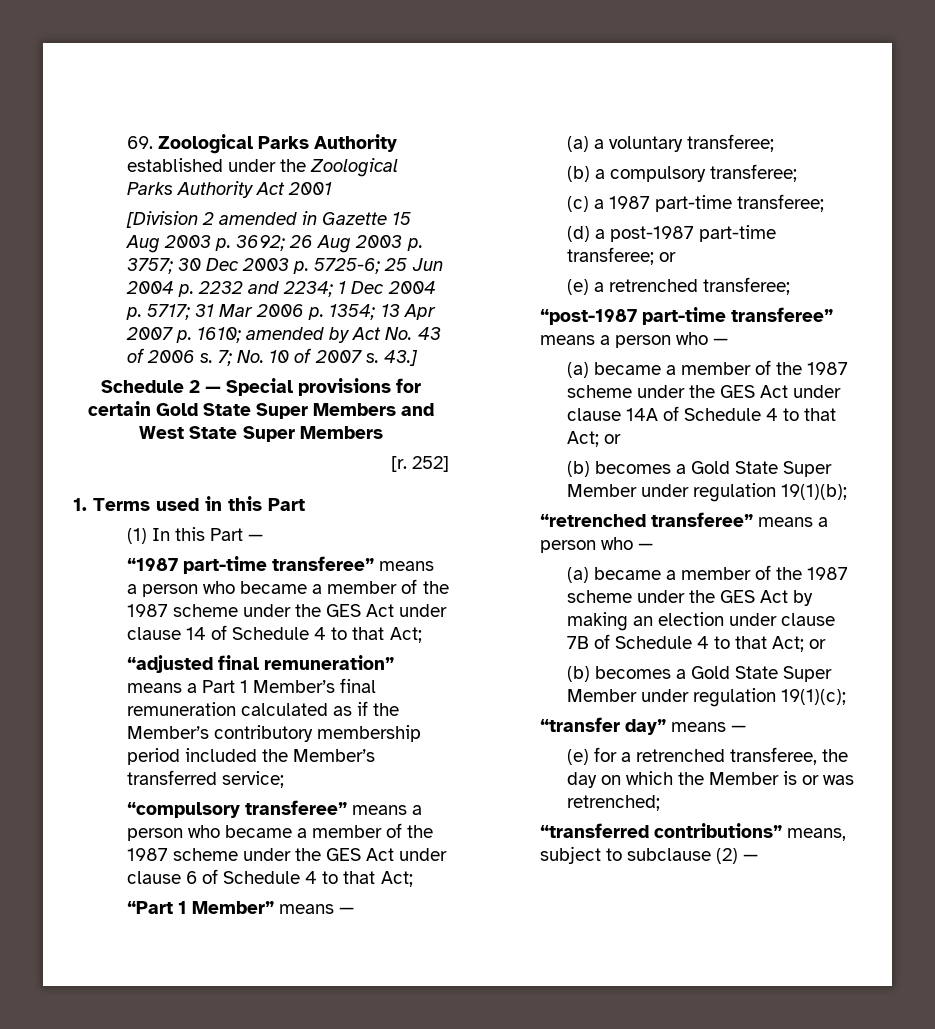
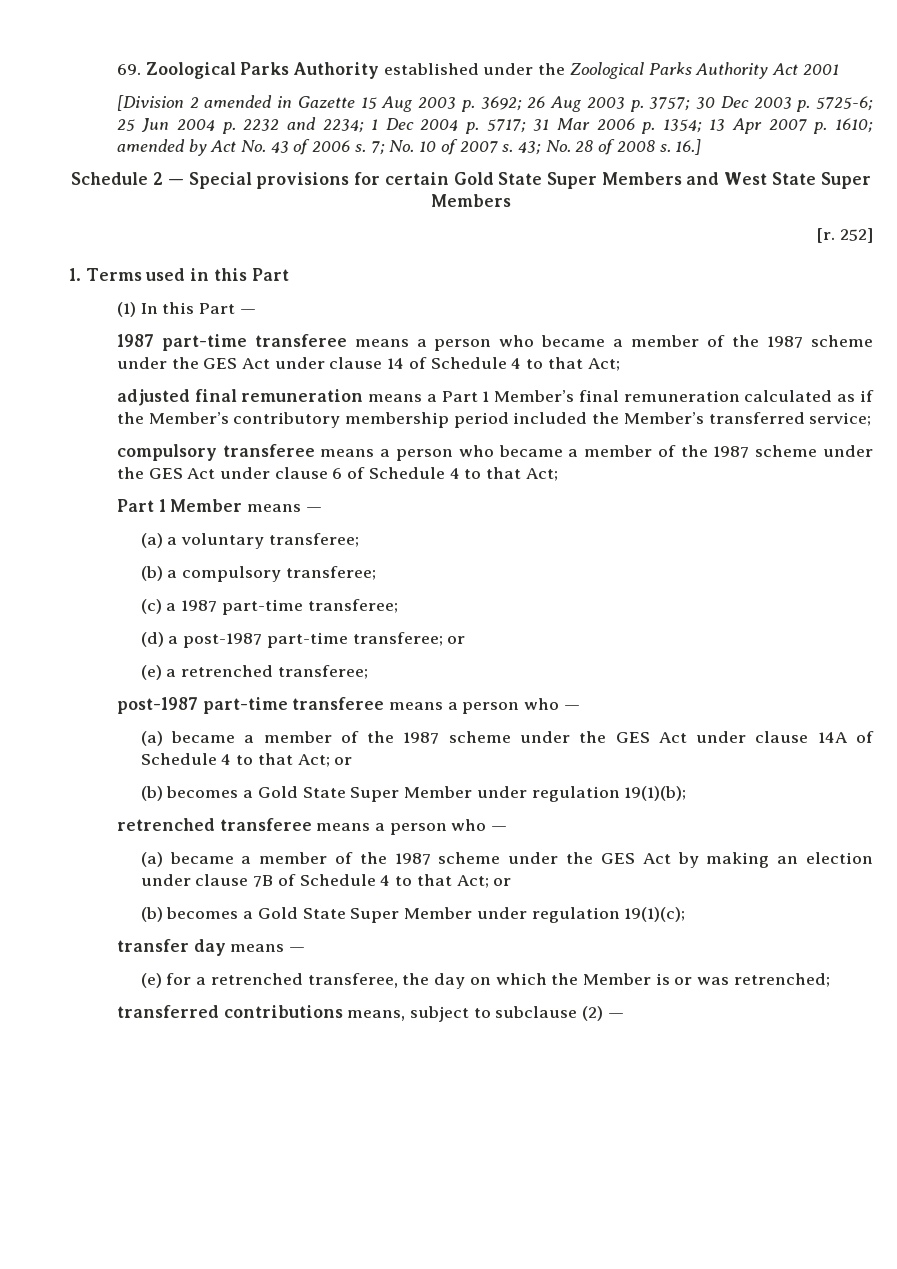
[383,350,418,366] 43.] -> [517,139,702,155] 43; No. 28 of 2008 s. 16.]
[126,556,374,574] “1987 part-time transferee” -> [116,334,347,351] 1987 part-time transferee
[126,655,394,673] “adjusted final remuneration” -> [116,389,364,406] adjusted final remuneration
[126,800,347,818] “compulsory transferee” -> [116,444,315,461] compulsory transferee
[126,901,274,914] “Part 1 Member” -> [116,499,243,512] Part 1 Member
[539,307,833,325] “post-1987 part-time transferee” -> [116,697,385,714] post-1987 part-time transferee
[539,512,753,527] “retrenched transferee” -> [116,818,312,831] retrenched transferee
[539,717,666,735] “transfer day” -> [116,939,226,956] transfer day
[539,823,782,838] “transferred contributions” -> [116,1005,343,1018] transferred contributions

